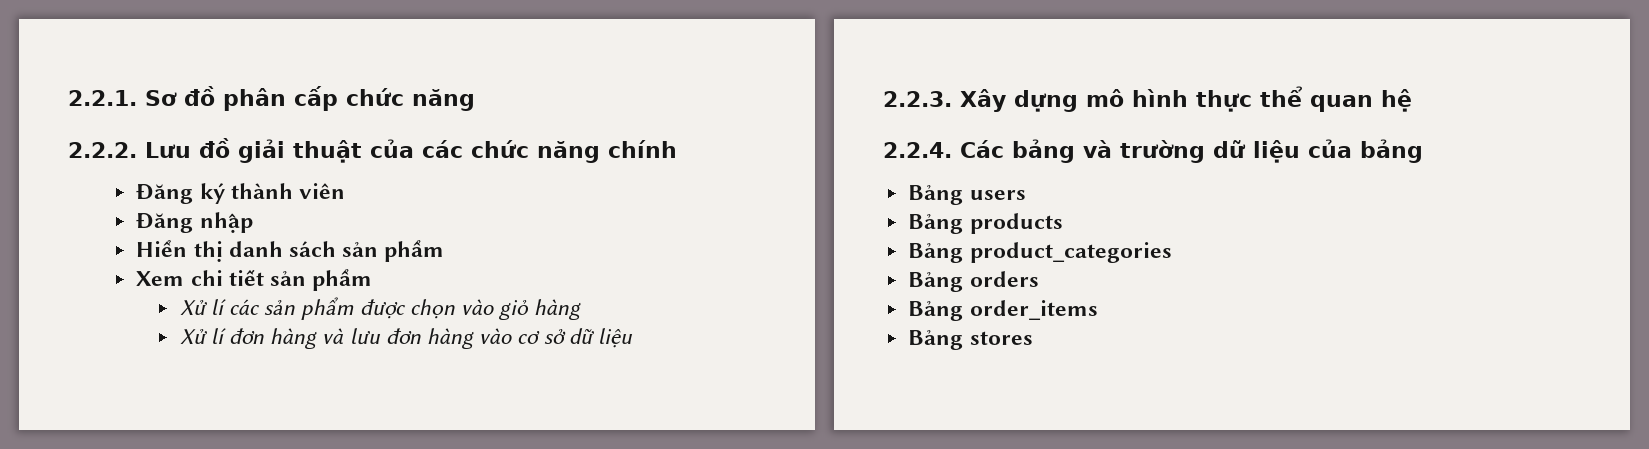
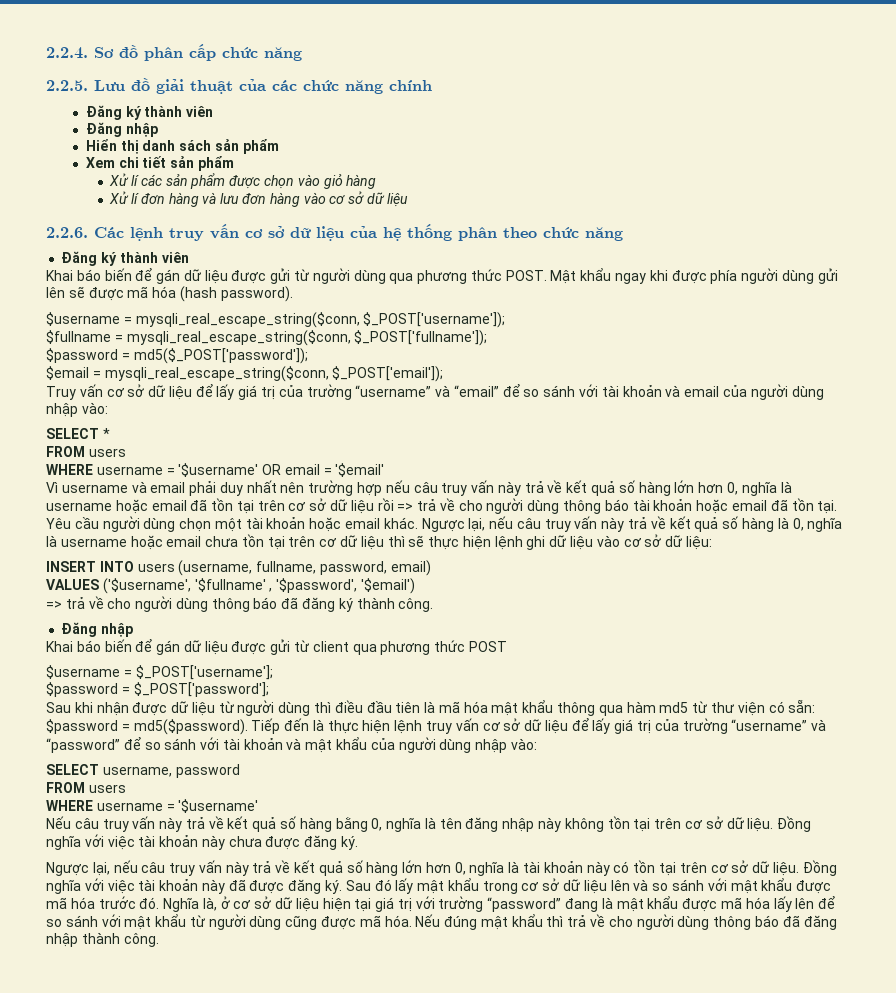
[68,90,137,106] 2.2.1. -> [46,47,88,59] 2.2.4.
[68,142,137,158] 2.2.2. -> [46,80,88,91] 2.2.5.
[883,86,1412,112] [883,139,1423,163] [908,185,1026,205] [908,213,1063,234] [908,242,1172,263] [908,271,1039,292] [908,300,1098,321] [908,330,1033,350] 2.2.3. Xây dựng mô hình thực thể quan hệ // 2.2.4. Các bảng và trường dữ liệu của bảng // Bảng users // Bảng products // Bảng product_categories // Bảng orders // Bảng order_items // Bảng stores -> [46,224,623,241] [61,251,189,266] [46,268,838,284] [46,286,293,302] [46,312,506,328] [46,330,488,346] [46,348,308,364] [46,366,444,382] [46,384,824,400] [46,402,108,417] [46,428,110,439] [46,446,126,457] [46,463,385,477] [46,480,792,496] [46,498,838,514] [46,516,843,532] [46,534,712,550] [46,560,431,576] [46,578,415,594] [46,596,434,612] [61,622,134,637] [46,639,507,655] [46,665,273,680] [46,682,269,697] [46,699,816,716] [46,718,827,735] [46,737,537,753] [46,764,240,778] [46,782,126,793] [46,799,259,813] [46,816,812,832] [46,834,359,850] [46,860,837,876] [46,878,832,894] [46,896,836,912] [46,914,837,930] [46,932,159,947] 2.2.6. Các lệnh truy vấn cơ sở dữ liệu của hệ thống phân theo chức năng // Đăng ký thành viên // Khai báo biến để gán dữ liệu được gửi từ người dùng qua phương thức POST. Mật khẩu ngay khi được phía người dùng gửi lên sẽ được mã hóa (hash password). // $username = mysqli_real_escape_string($conn, $_POST['username']); // $fullname = mysqli_real_escape_string($conn, $_POST['fullname']); // $password = md5($_POST['password']); // $email = mysqli_real_escape_string($conn, $_POST['email']); // Truy vấn cơ sở dữ liệu để lấy giá trị của trường “username” và “email” để so sánh với tài khoản và email của người dùng nhập vào: // SELECT * // FROM users // WHERE username = '$username' OR email = '$email' // Vì username và email phải duy nhất nên trường hợp nếu câu truy vấn này trả về kết quả số hàng lớn hơn 0, nghĩa là username hoặc email đã tồn tại trên cơ sở dữ liệu rồi => trả về cho người dùng thông báo tài khoản hoặc email đã tồn tại. Yêu cầu người dùng chọn một tài khoản hoặc email khác. Ngược lại, nếu câu truy vấn này trả về kết quả số hàng là 0, nghĩa là username hoặc email chưa tồn tại trên cơ dữ liệu thì sẽ thực hiện lệnh ghi dữ liệu vào cơ sở dữ liệu: // INSERT INTO users (username, fullname, password, email) // VALUES ('$username', '$fullname' , '$password', '$email') // => trả về cho người dùng thông báo đã đăng ký thành công. // Đăng nhập // Khai báo biến để gán dữ liệu được gửi từ client qua phương thức POST // $username = $_POST['username']; // $password = $_POST['password']; // Sau khi nhận được dữ liệu từ người dùng thì điều đầu tiên là mã hóa mật khẩu thông qua hàm md5 từ thư viện có sẵn: $password = md5($password). Tiếp đến là thực hiện lệnh truy vấn cơ sở dữ liệu để lấy giá trị của trường “username” và “password” để so sánh với tài khoản và mật khẩu của người dùng nhập vào: // SELECT username, password // FROM users // WHERE username = '$username' // Nếu câu truy vấn này trả về kết quả số hàng bằng 0, nghĩa là tên đăng nhập này không tồn tại trên cơ sở dữ liệu. Đồng nghĩa với việc tài khoản này chưa được đăng ký. // Ngược lại, nếu câu truy vấn này trả về kết quả số hàng lớn hơn 0, nghĩa là tài khoản này có tồn tại trên cơ sở dữ liệu. Đồng nghĩa với việc tài khoản này đã được đăng ký. Sau đó lấy mật khẩu trong cơ sở dữ liệu lên và so sánh với mật khẩu được mã hóa trước đó. Nghĩa là, ở cơ sở dữ liệu hiện tại giá trị với trường “password” đang là mật khẩu được mã hóa lấy lên để so sánh với mật khẩu từ người dùng cũng được mã hóa. Nếu đúng mật khẩu thì trả về cho người dùng thông báo đã đăng nhập thành công.

